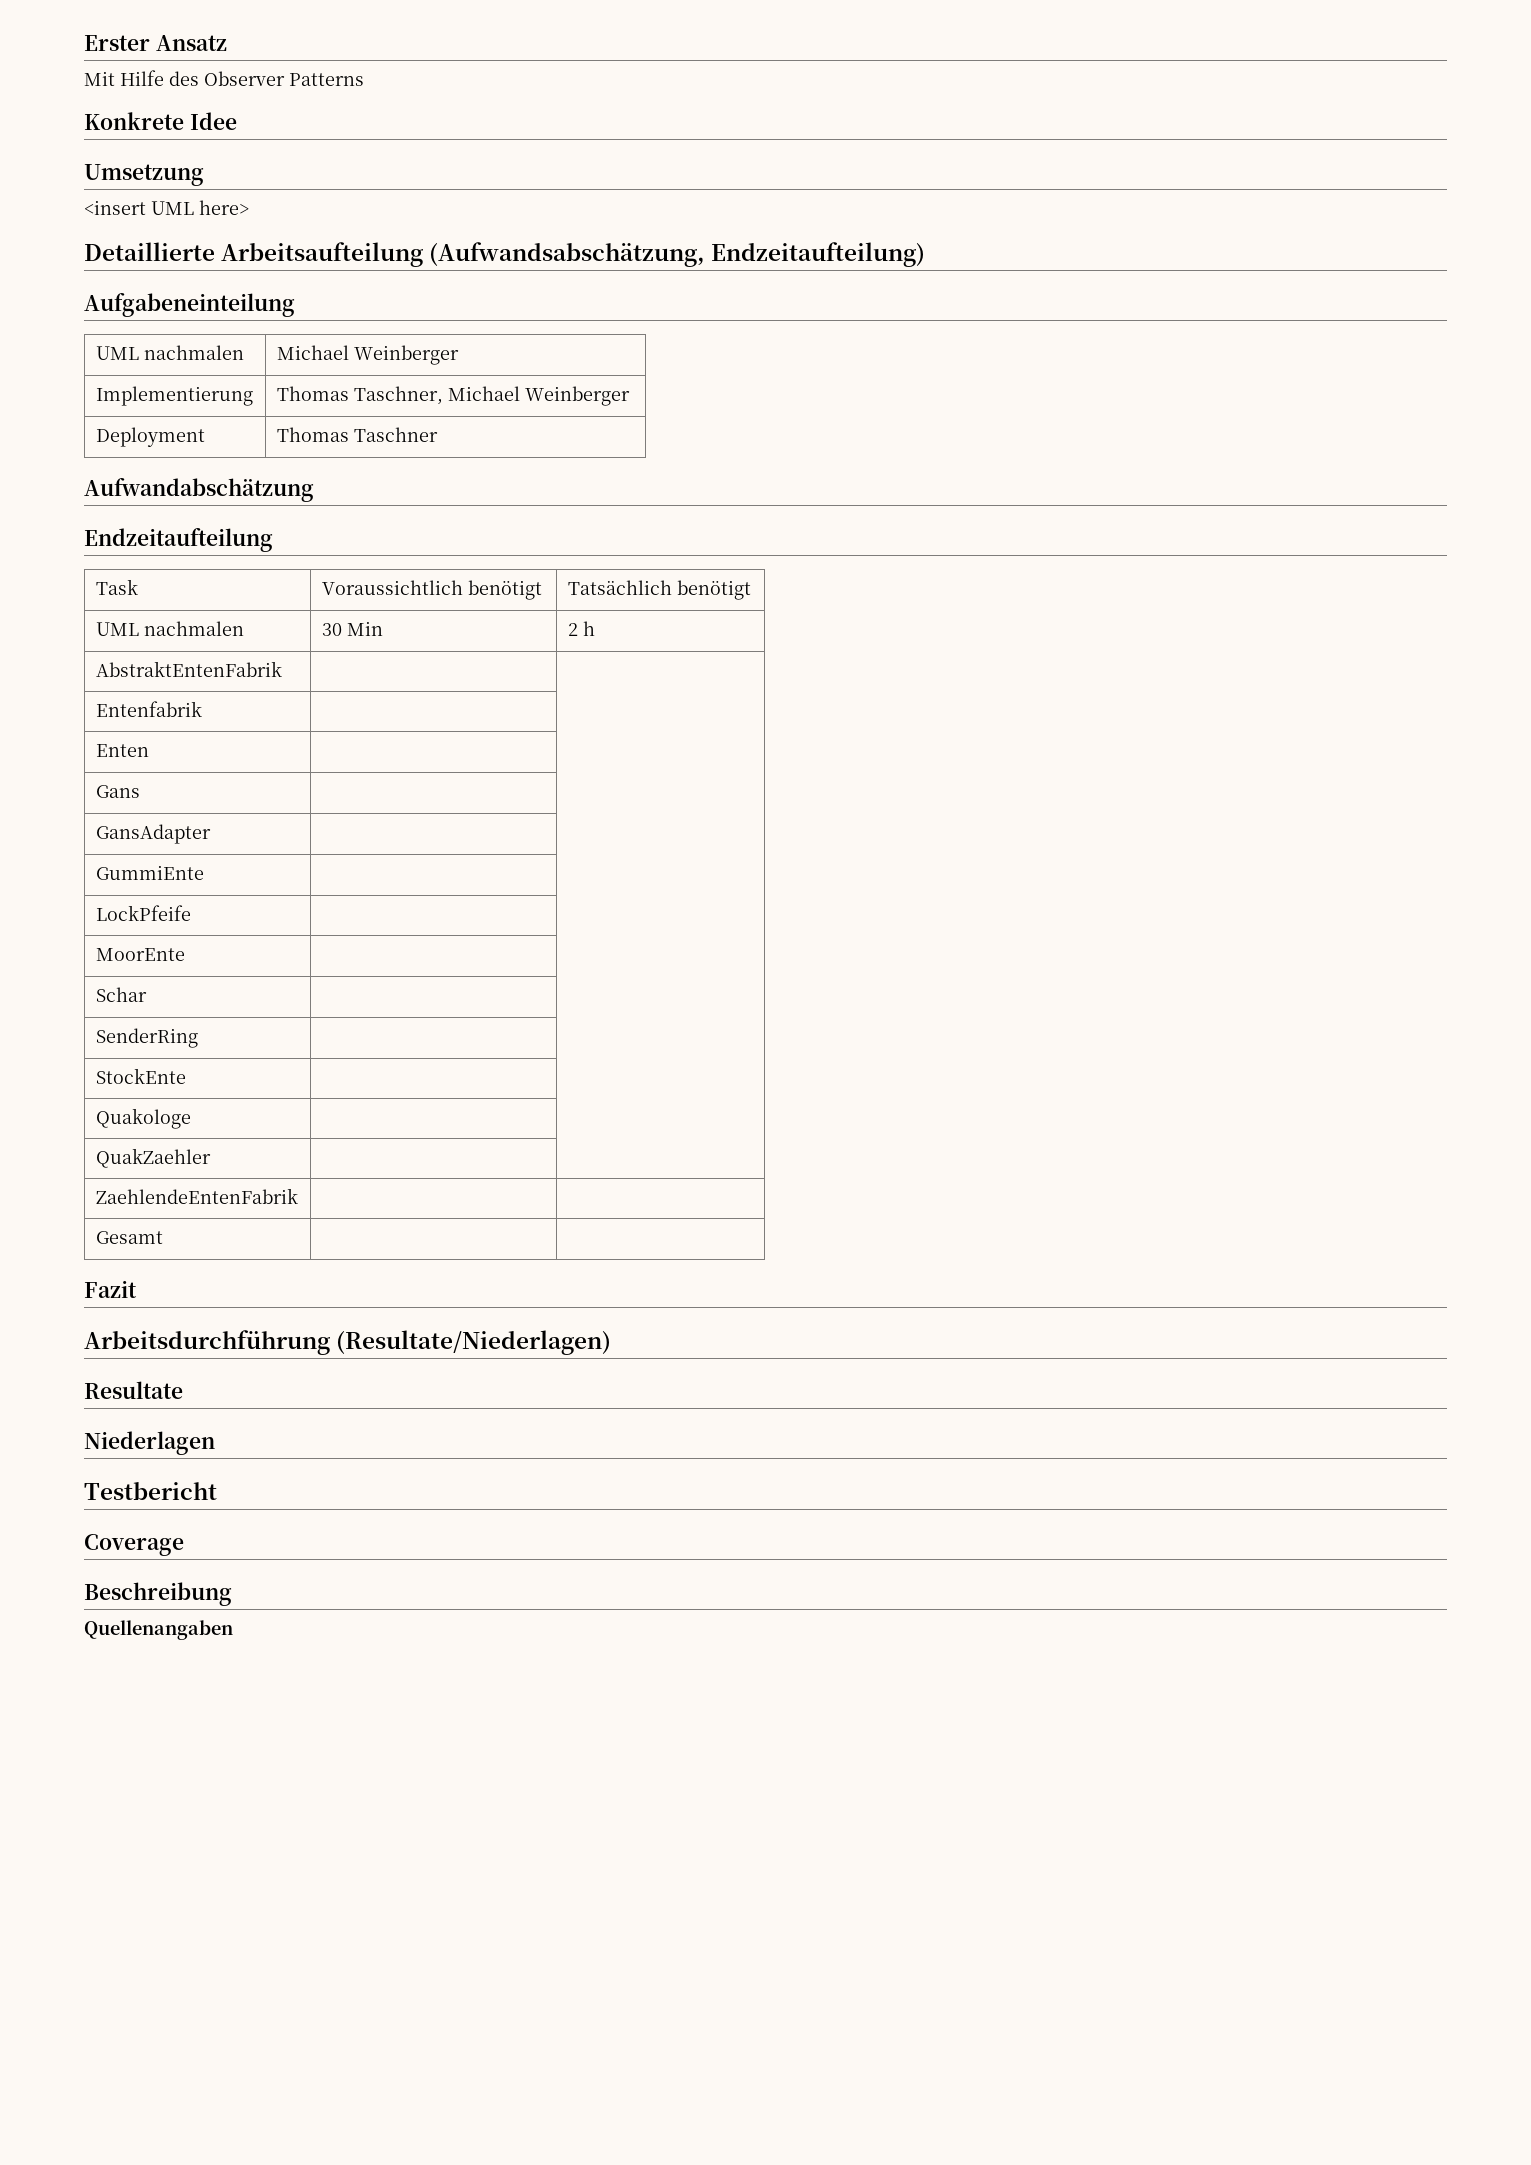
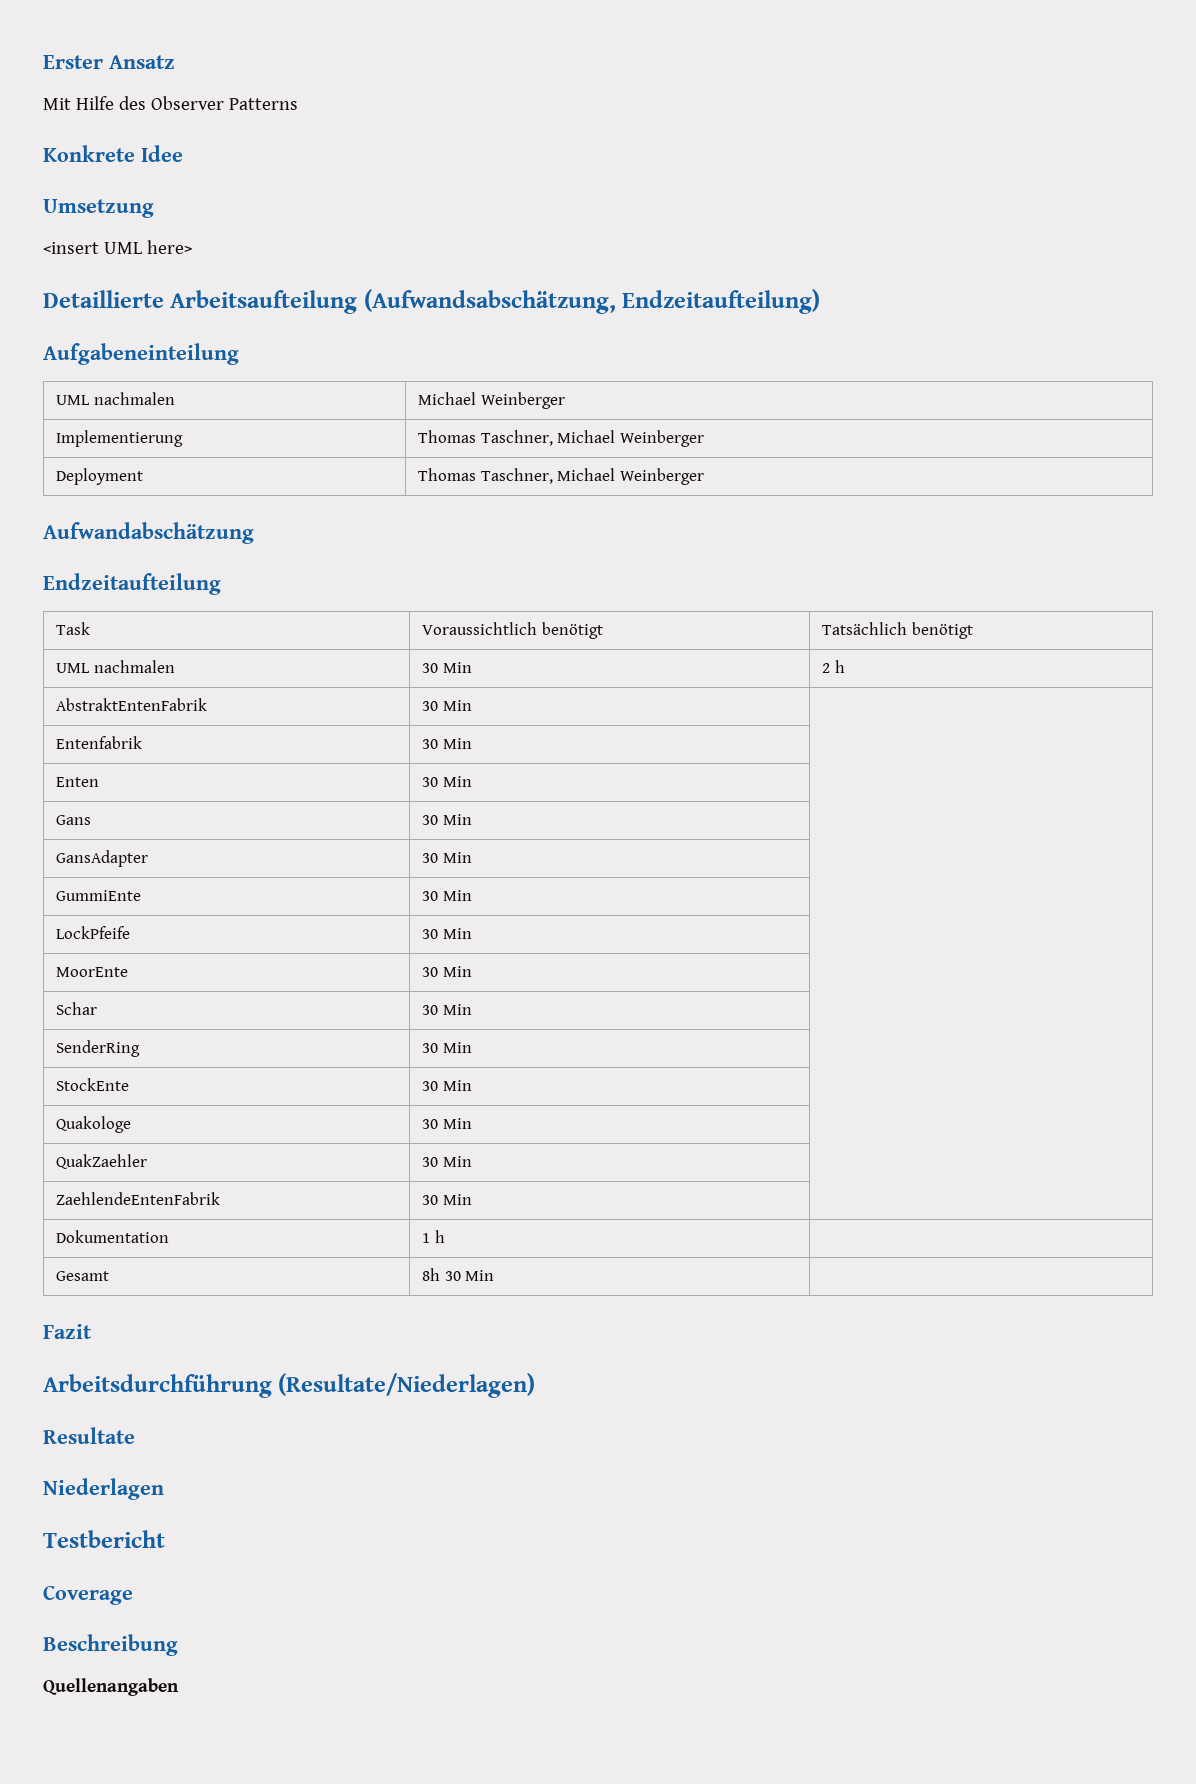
[353,427,438,442] Taschner -> [480,468,704,485] Taschner, Michael Weinberger
(282, 669) none -> [422,700,472,711] 30 Min
(202, 709) none -> [422,738,472,749] 30 Min
(149, 750) none -> [422,776,472,787] 30 Min
(140, 791) none -> [422,814,472,825] 30 Min
(211, 834) none -> [422,852,472,863] 30 Min
(204, 872) none -> [422,890,472,901] 30 Min
(191, 913) none -> [422,928,472,939] 30 Min
(185, 954) none -> [422,966,472,977] 30 Min
(147, 994) none -> [422,1004,472,1015] 30 Min
(198, 1038) none -> [422,1042,472,1053] 30 Min
(186, 1076) none -> [422,1080,472,1091] 30 Min
(191, 1118) none -> [422,1118,472,1129] 30 Min
(211, 1158) none -> [422,1156,472,1167] 30 Min
[95,1231,163,1244] | // Gesamt | -> [422,1194,472,1205] [56,1230,170,1243] [422,1230,445,1243] [56,1271,110,1281] [422,1268,495,1281] 30 Min | // Dokumentation | 1 h | // Gesamt | 8h 30 Min

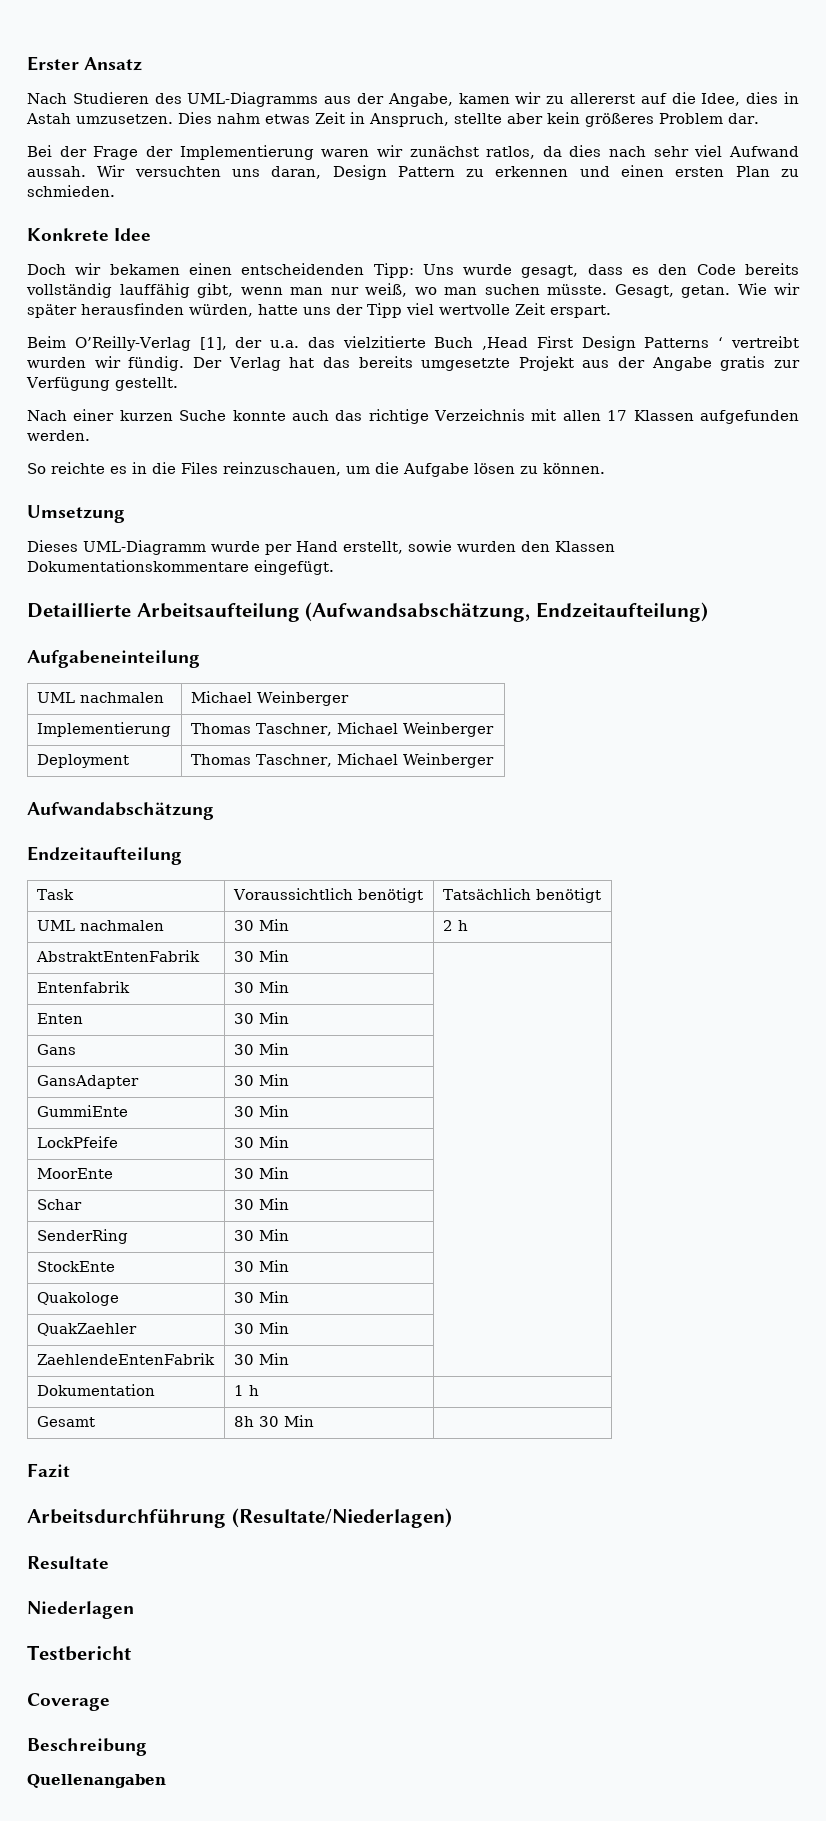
[43,96,298,110] [43,145,183,162] [43,199,154,218] [43,240,192,254] Mit Hilfe des Observer Patterns // Konkrete Idee // Umsetzung // <insert UML here> -> [27,92,799,107] [26,112,759,127] [27,145,799,160] [27,165,799,180] [27,185,115,197] [27,228,152,241] [27,263,799,278] [26,283,800,298] [27,303,611,318] [27,336,800,351] [27,356,800,371] [26,377,178,391] [27,409,799,424] [27,430,90,441] [27,462,605,477] [27,505,125,523] [27,540,615,555] [27,560,334,575] Nach Studieren des UML-Diagramms aus der Angabe, kamen wir zu allererst auf die Idee, dies in Astah umzusetzen. Dies nahm etwas Zeit in Anspruch, stellte aber kein größeres Problem dar. // Bei der Frage der Implementierung waren wir zunächst ratlos, da dies nach sehr viel Aufwand aussah. Wir versuchten uns daran, Design Pattern zu erkennen und einen ersten Plan zu schmieden. // Konkrete Idee // Doch wir bekamen einen entscheidenden Tipp: Uns wurde gesagt, dass es den Code bereits vollständig lauffähig gibt, wenn man nur weiß, wo man suchen müsste. Gesagt, getan. Wie wir später herausfinden würden, hatte uns der Tipp viel wertvolle Zeit erspart. // Beim O’Reilly-Verlag [1], der u.a. das vielzitierte Buch ‚Head First Design Patterns ‘ vertreibt wurden wir fündig. Der Verlag hat das bereits umgesetzte Projekt aus der Angabe gratis zur Verfügung gestellt. // Nach einer kurzen Suche konnte auch das richtige Verzeichnis mit allen 17 Klassen aufgefunden werden. // So reichte es in die Files reinzuschauen, um die Aufgabe lösen zu können. // Umsetzung // Dieses UML-Diagramm wurde per Hand erstellt, sowie wurden den Klassen Dokumentationskommentare eingefügt.

